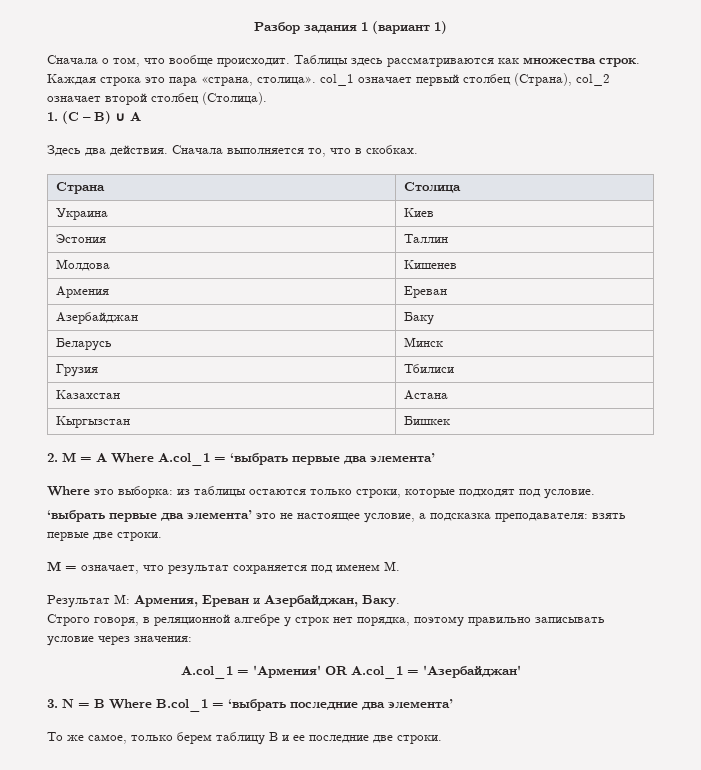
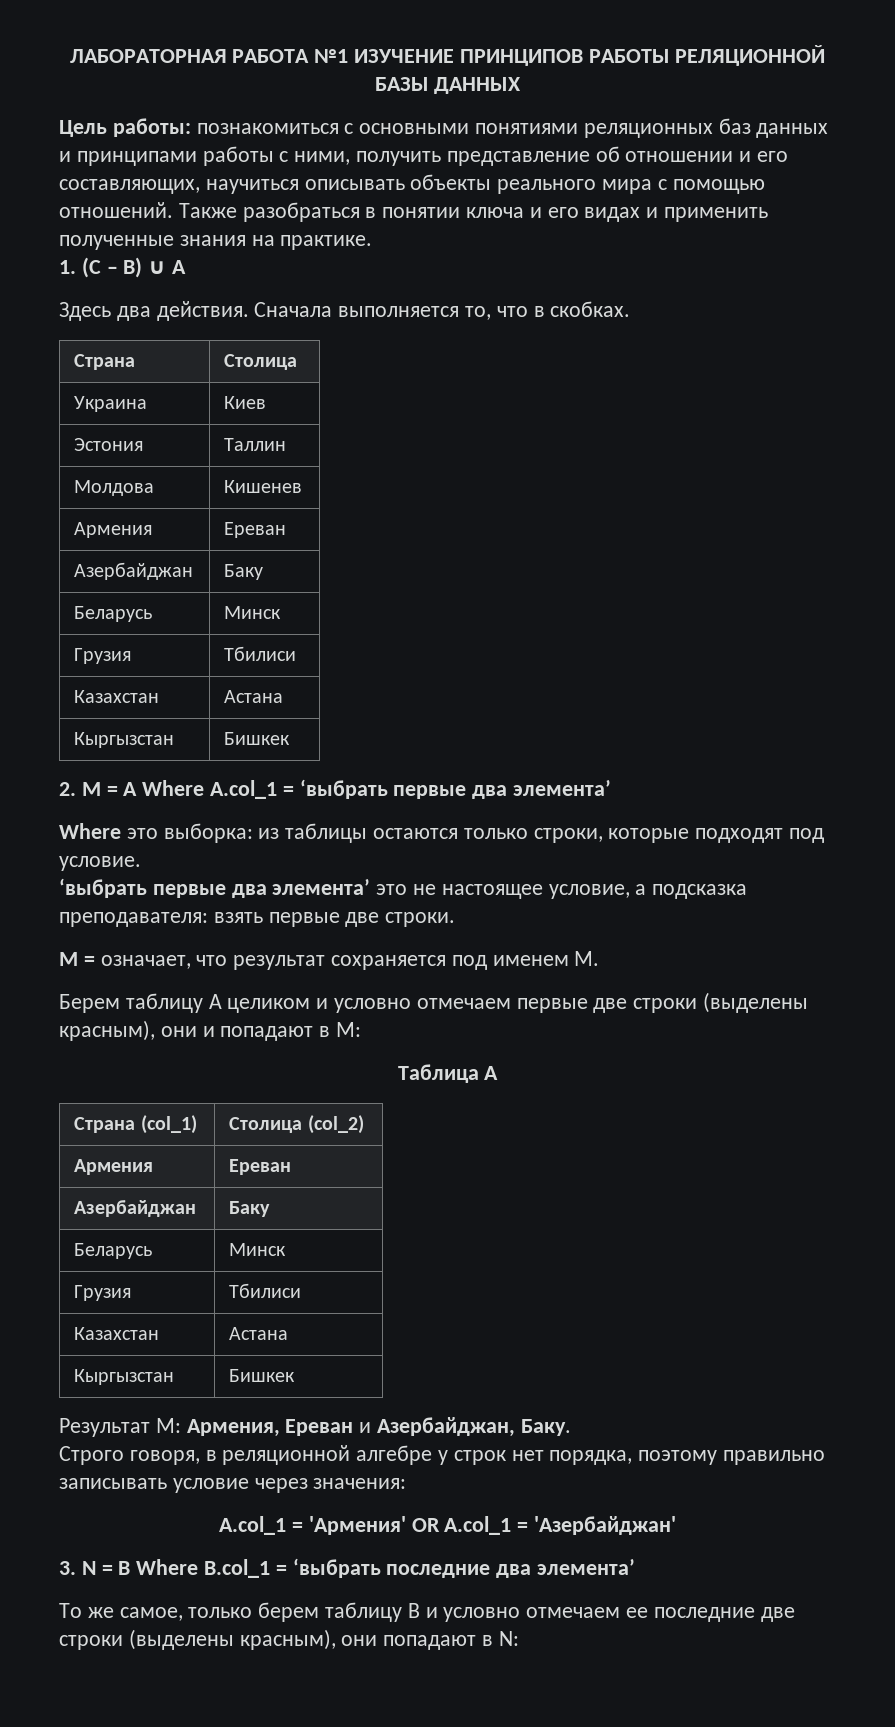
[254,21,447,34] [47,55,640,67] [47,73,610,86] [47,92,267,105] Разбор задания 1 (вариант 1) // Сначала о том, что вообще происходит. Таблицы здесь рассматриваются как множества строк. Каждая строка это пара «страна, столица». col_1 означает первый столбец (Страна), col_2 означает второй столбец (Столица). -> [69,45,826,66] [374,77,522,94] [59,118,829,138] [59,146,789,166] [59,174,765,194] [59,202,769,222] [59,235,373,250] ЛАБОРАТОРНАЯ РАБОТА №1 ИЗУЧЕНИЕ ПРИНЦИПОВ РАБОТЫ РЕЛЯЦИОННОЙ БАЗЫ ДАННЫХ // Цель работы: познакомиться с основными понятиями реляционных баз данных и принципами работы с ними, получить представление об отношении и его составляющих, научиться описывать объекты реального мира с помощью отношений. Также разобраться в понятии ключа и его видах и применить полученные знания на практике.
(400, 566) none -> [59,992,809,1013] [59,1020,362,1041] [397,1064,499,1083] [74,1115,197,1134] [229,1115,364,1134] [74,1159,154,1175] [229,1159,292,1175] [74,1200,197,1217] [229,1201,271,1217] [74,1243,153,1259] [229,1243,287,1256] [74,1285,132,1301] [229,1283,302,1298] [74,1327,160,1340] [229,1327,289,1340] [74,1369,175,1385] [229,1369,296,1382] // Берем таблицу A целиком и условно отмечаем первые две строки (выделены красным), они и попадают в M: // Таблица A // Страна (col_1) | Столица (col_2) // Армения | Ереван // Азербайджан | Баку // Беларусь | Минск // Грузия | Тбилиси // Казахстан | Астана // Кыргызстан | Бишкек
(289, 738) none -> [443,1607,621,1622] условно отмечаем
[397,735,442,744] строки. -> [59,1629,519,1650] строки (выделены красным), они попадают в N:

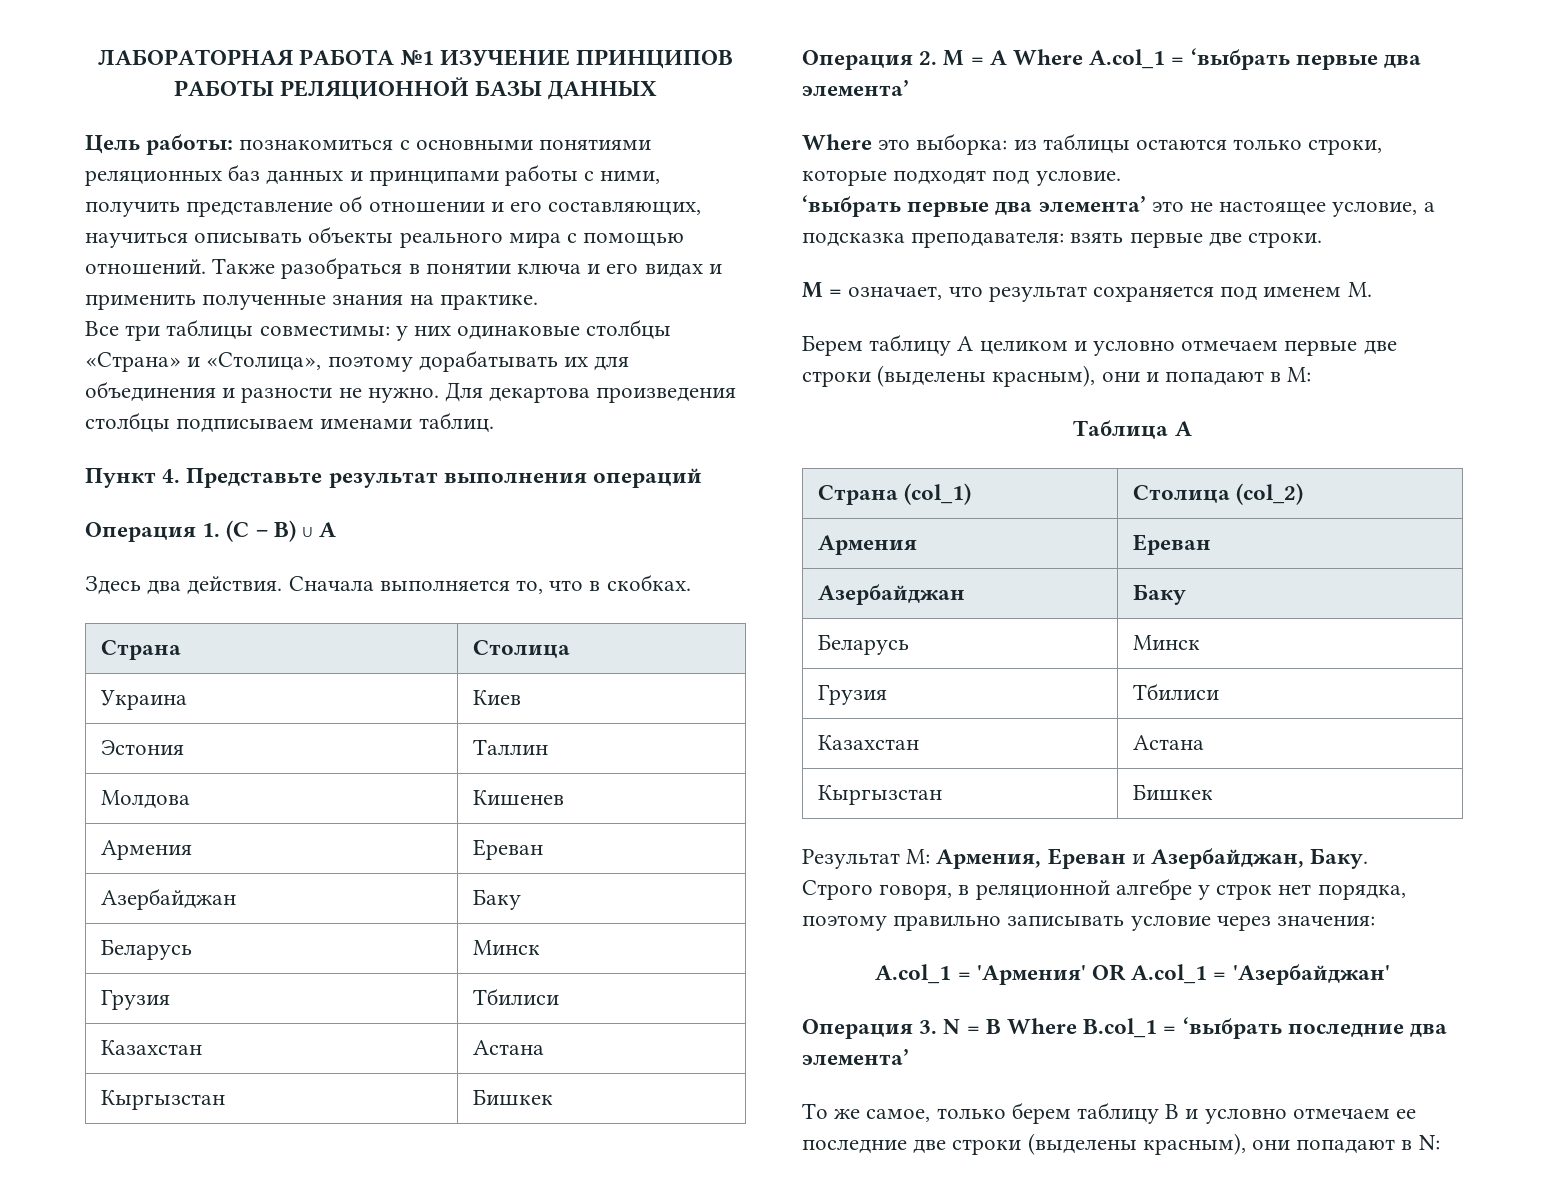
(373, 242) none -> [85,319,672,341] [85,350,630,372] [85,381,737,403] [85,412,494,433] [85,468,703,488] [85,522,196,542] Все три таблицы совместимы: у них одинаковые столбцы «Страна» и «Столица», поэтому дорабатывать их для объединения и разности не нужно. Для декартова произведения столбцы подписываем именами таблиц. // Пункт 4. Представьте результат выполнения операций // Операция
(291, 738) none -> [802,50,913,70] Операция
(676, 1525) none -> [802,1019,913,1039] Операция

